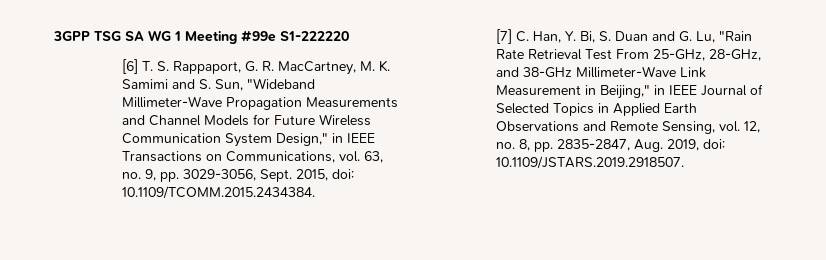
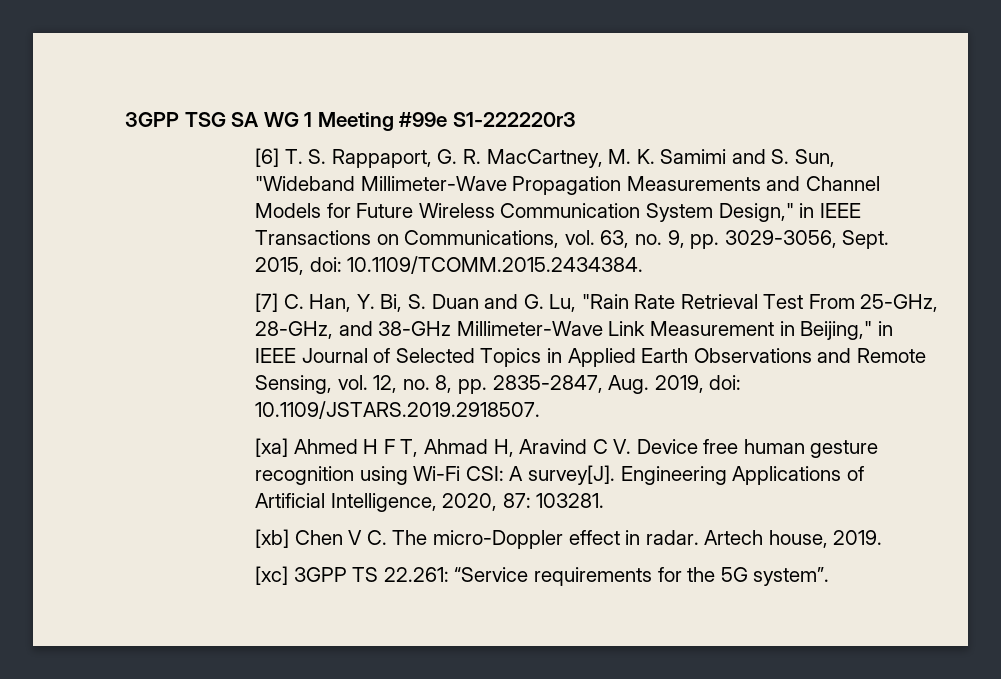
[280,31,349,41] S1-222220 -> [452,112,576,127] S1-222220r3
(685, 162) none -> [255,438,879,458] [255,465,864,485] [255,493,605,512] [255,529,883,549] [255,566,830,586] // [xa] Ahmed H F T, Ahmad H, Aravind C V. Device free human gesture recognition using Wi-Fi CSI: A survey[J]. Engineering Applications of Artificial Intelligence, 2020, 87: 103281. // [xb] Chen V C. The micro-Doppler effect in radar. Artech house, 2019. // [xc] 3GPP TS 22.261: “Service requirements for the 5G system”.

